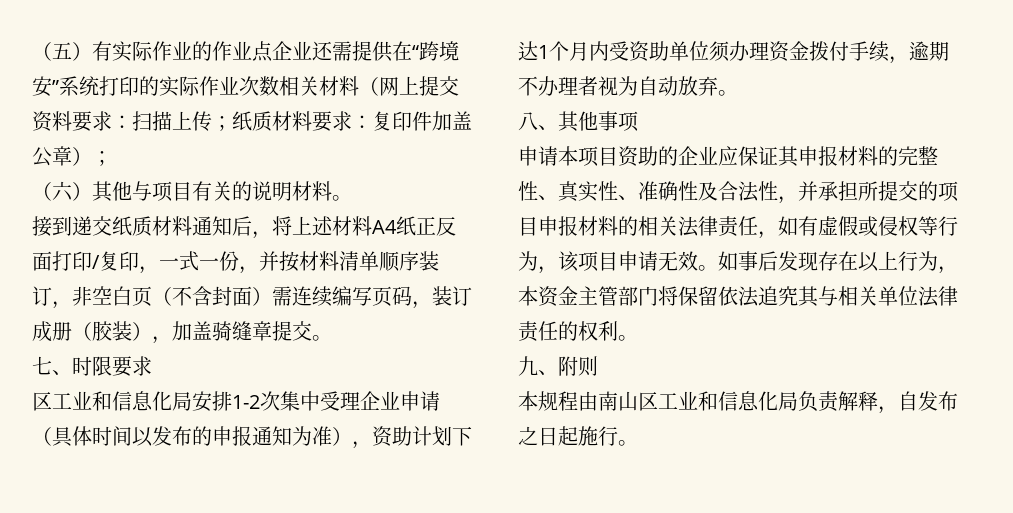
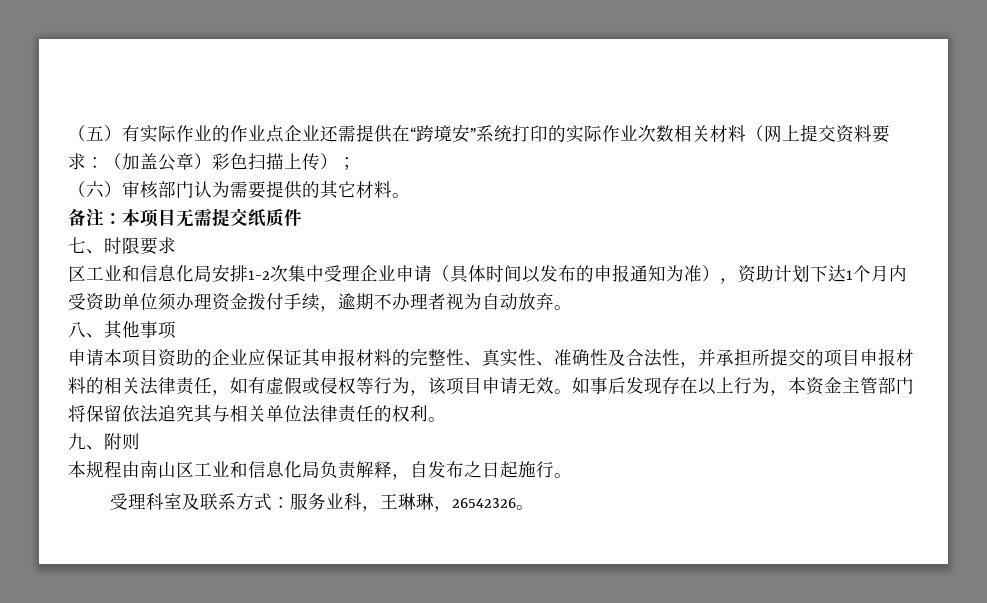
[132,111,472,132] [32,146,112,167] [32,181,352,202] [32,216,456,239] [32,251,439,274] [32,286,472,309] [32,321,332,344] 扫描上传；纸质材料要求：复印件加盖公章）； // （六）其他与项目有关的说明材料。 // 接到递交纸质材料通知后，将上述材料A4纸正反面打印/复印，一式一份，并按材料清单顺序装订，非空白页（不含封面）需连续编写页码，装订成册（胶装），加盖骑缝章提交。 -> [104,153,356,171] [68,180,410,199] [68,208,302,227] （加盖公章）彩色扫描上传）； // （六）审核部门认为需要提供的其它材料。 // 备注：本项目无需提交纸质件
(638, 443) none -> [109,493,534,512] // 受理科室及联系方式：服务业科，王琳琳，26542326。

